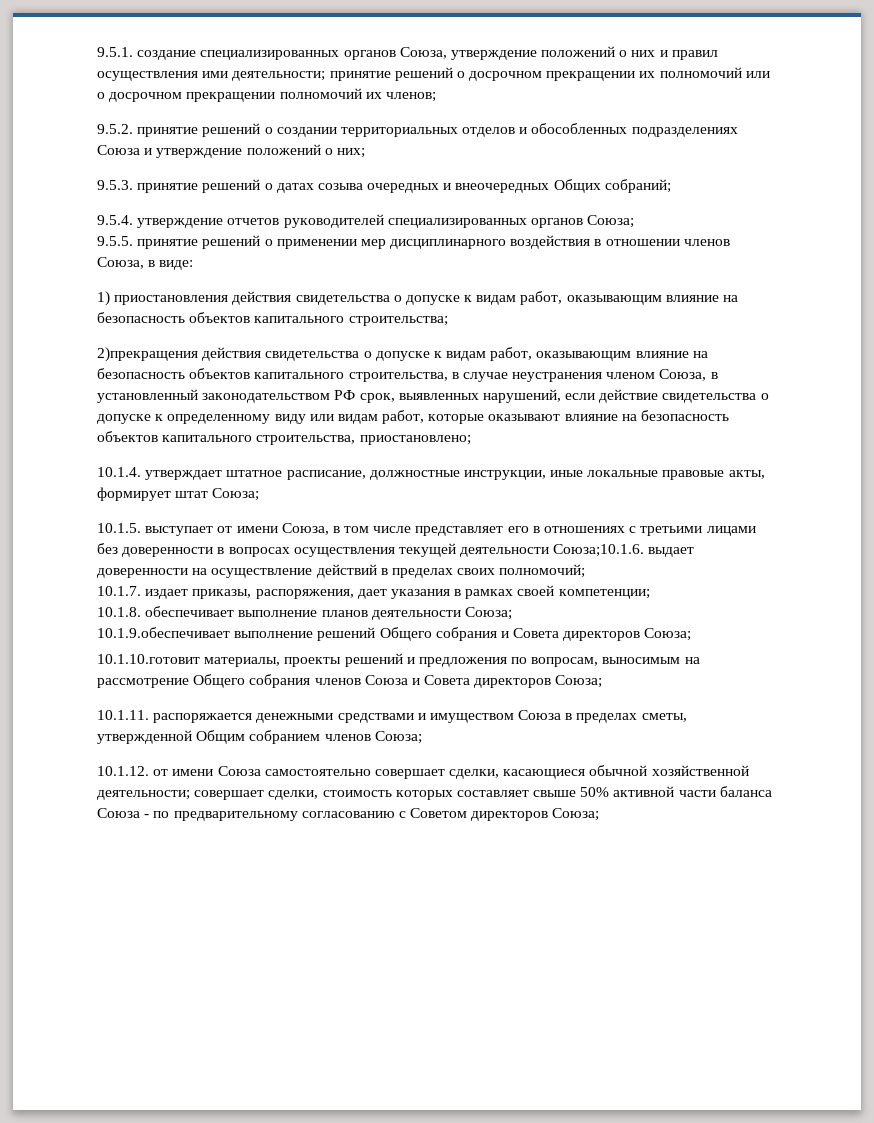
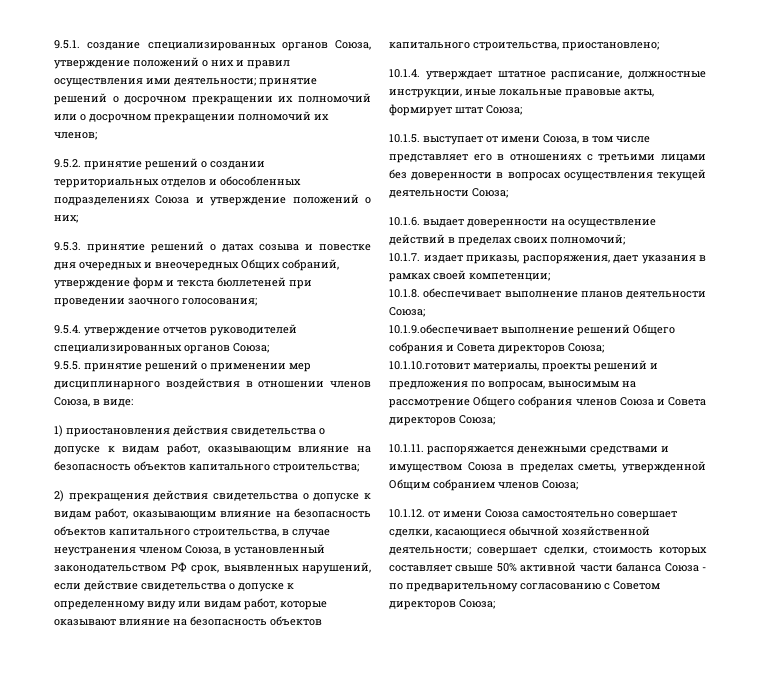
(363, 186) none -> [305,244,371,251] [54,262,76,270] и повестке дня
[604,179,671,193] собраний; -> [282,259,339,271] [54,277,312,289] [54,298,257,307] собраний, утверждение форм и текста бюллетеней при проведении заочного голосования;
[97,347,198,362] 2)прекращения -> [54,490,149,502] 2) прекращения
[553,544,645,557] Союза;10.1.6. -> [472,188,508,198] [389,217,420,226] Союза; // 10.1.6.

